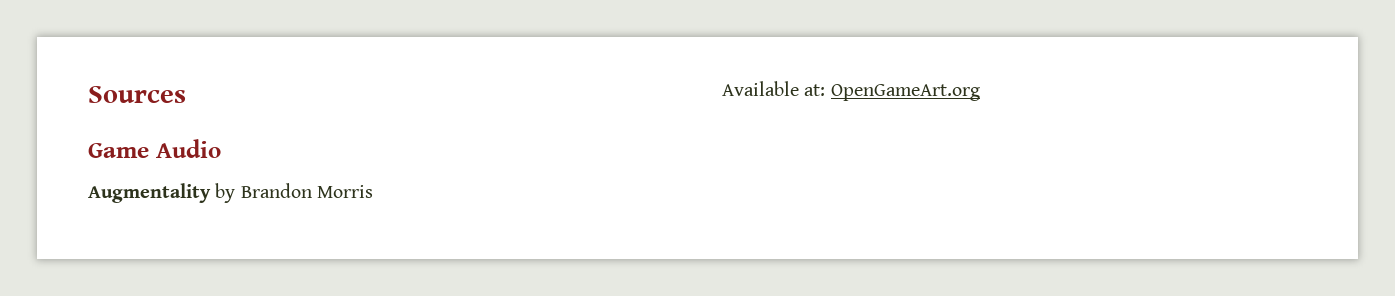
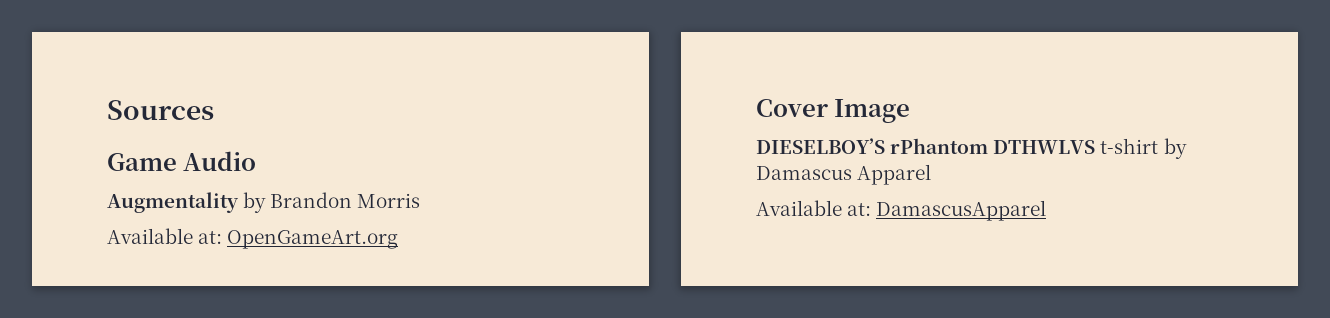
(980, 92) none -> [756,99,911,123] [756,138,1187,159] [756,164,932,185] [756,200,1047,221] // Cover Image // DIESELBOY’S rPhantom DTHWLVS t-shirt by Damascus Apparel // Available at: DamascusApparel

